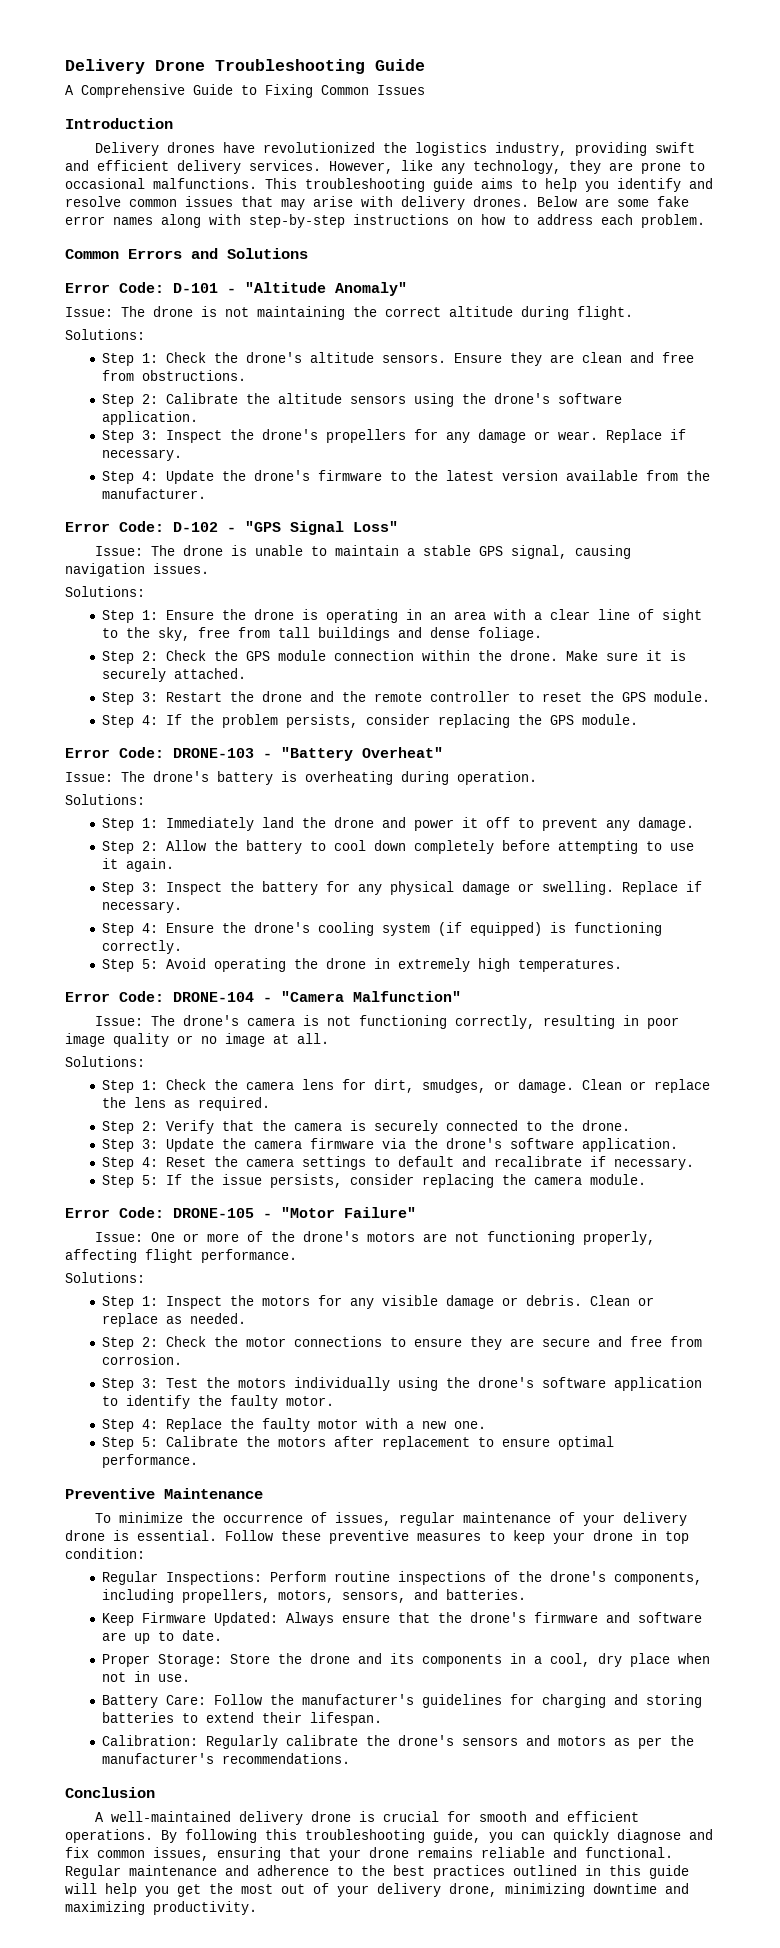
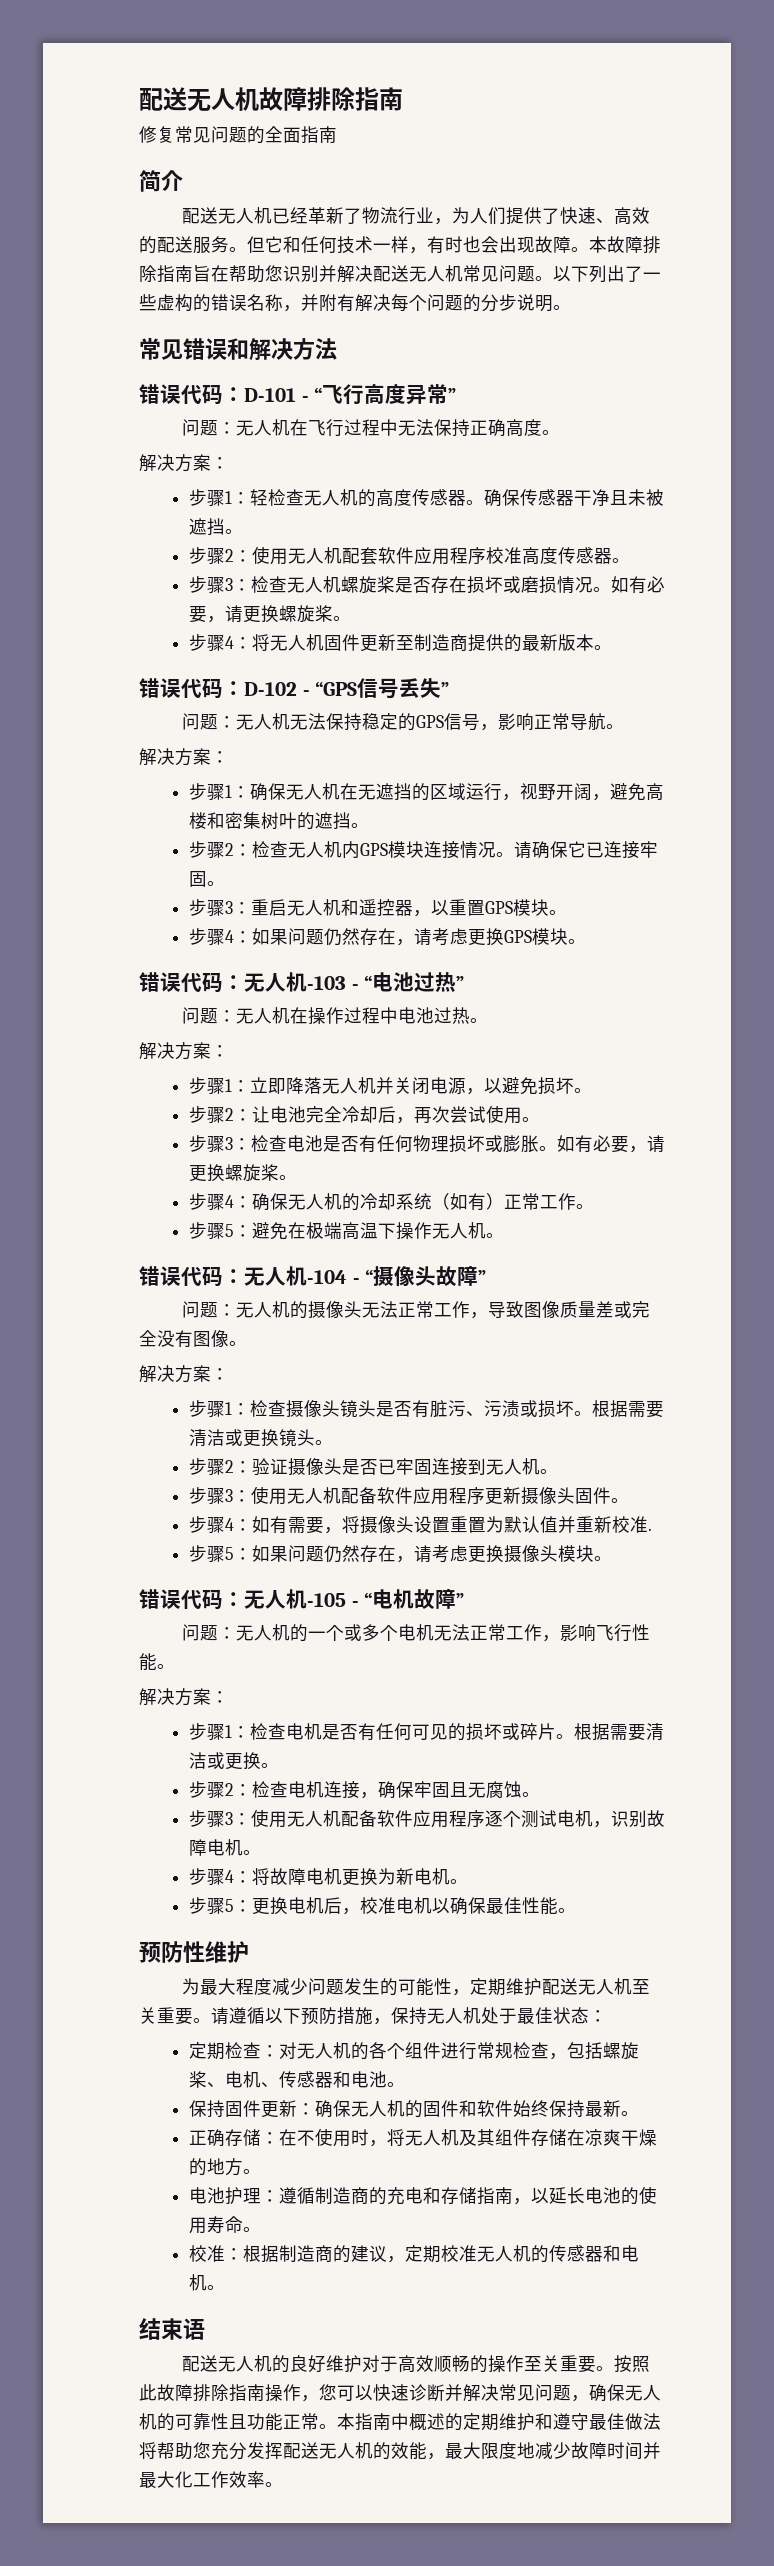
[65,59,425,74] [65,84,425,98] [65,118,173,129] [94,142,695,156] [65,160,705,174] [65,178,713,192] [65,196,689,210] [65,214,705,228] [65,248,308,259] [65,282,407,296] [65,306,633,320] [65,329,145,340] [101,352,694,366] [101,370,246,381] [101,393,622,407] [101,411,198,425] [101,429,686,443] [101,449,182,461] [101,470,710,484] [101,488,206,499] [65,521,398,535] [94,545,631,559] [65,563,209,577] [65,586,145,597] [101,609,702,623] [101,627,542,641] [101,650,686,664] [101,668,246,682] [101,691,710,705] [101,714,638,728] [65,747,443,761] [65,771,537,785] [65,794,145,805] [101,817,694,831] [101,840,694,854] [101,858,174,872] [101,881,702,895] [101,901,182,913] [101,922,662,936] [101,940,182,954] [101,958,622,972] [65,991,461,1002] [94,1015,679,1029] [65,1033,329,1047] [65,1056,145,1067] [101,1079,710,1093] [101,1097,270,1111] [101,1120,630,1134] [101,1138,678,1152] [101,1156,694,1170] [101,1174,646,1188] [65,1207,416,1218] [94,1231,655,1245] [65,1249,297,1263] [65,1272,145,1283] [101,1295,654,1309] [101,1313,246,1327] [101,1336,702,1350] [101,1354,182,1365] [101,1377,702,1391] [101,1395,334,1409] [101,1418,486,1432] [101,1436,614,1450] [101,1454,198,1468] [65,1488,263,1499] [94,1512,687,1526] [65,1530,689,1544] [65,1548,145,1559] [101,1571,702,1585] [101,1589,526,1603] [101,1612,702,1626] [101,1630,222,1644] [101,1653,710,1667] [101,1671,190,1682] [101,1694,702,1708] [101,1712,382,1726] [101,1735,694,1749] [101,1753,350,1764] [65,1787,155,1798] [94,1811,639,1825] [65,1829,713,1843] [65,1847,673,1861] [65,1865,689,1879] [65,1883,689,1897] [65,1901,257,1915] Delivery Drone Troubleshooting Guide // A Comprehensive Guide to Fixing Common Issues // Introduction // Delivery drones have revolutionized the logistics industry, providing swift and efficient delivery services. However, like any technology, they are prone to occasional malfunctions. This troubleshooting guide aims to help you identify and resolve common issues that may arise with delivery drones. Below are some fake error names along with step-by-step instructions on how to address each problem. // Common Errors and Solutions // Error Code: D-101 - "Altitude Anomaly" // Issue: The drone is not maintaining the correct altitude during flight. // Solutions: // Step 1: Check the drone's altitude sensors. Ensure they are clean and free from obstructions. // Step 2: Calibrate the altitude sensors using the drone's software application. // Step 3: Inspect the drone's propellers for any damage or wear. Replace if necessary. // Step 4: Update the drone's firmware to the latest version available from the manufacturer. // Error Code: D-102 - "GPS Signal Loss" // Issue: The drone is unable to maintain a stable GPS signal, causing navigation issues. // Solutions: // Step 1: Ensure the drone is operating in an area with a clear line of sight to the sky, free from tall buildings and dense foliage. // Step 2: Check the GPS module connection within the drone. Make sure it is securely attached. // Step 3: Restart the drone and the remote controller to reset the GPS module. // Step 4: If the problem persists, consider replacing the GPS module. // Error Code: DRONE-103 - "Battery Overheat" // Issue: The drone's battery is overheating during operation. // Solutions: // Step 1: Immediately land the drone and power it off to prevent any damage. // Step 2: Allow the battery to cool down completely before attempting to use it again. // Step 3: Inspect the battery for any physical damage or swelling. Replace if necessary. // Step 4: Ensure the drone's cooling system (if equipped) is functioning correctly. // Step 5: Avoid operating the drone in extremely high temperatures. // Error Code: DRONE-104 - "Camera Malfunction" // Issue: The drone's camera is not functioning correctly, resulting in poor image quality or no image at all. // Solutions: // Step 1: Check the camera lens for dirt, smudges, or damage. Clean or replace the lens as required. // Step 2: Verify that the camera is securely connected to the drone. // Step 3: Update the camera firmware via the drone's software application. // Step 4: Reset the camera settings to default and recalibrate if necessary. // Step 5: If the issue persists, consider replacing the camera module. // Error Code: DRONE-105 - "Motor Failure" // Issue: One or more of the drone's motors are not functioning properly, affecting flight performance. // Solutions: // Step 1: Inspect the motors for any visible damage or debris. Clean or replace as needed. // Step 2: Check the motor connections to ensure they are secure and free from corrosion. // Step 3: Test the motors individually using the drone's software application to identify the faulty motor. // Step 4: Replace the faulty motor with a new one. // Step 5: Calibrate the motors after replacement to ensure optimal performance. // Preventive Maintenance // To minimize the occurrence of issues, regular maintenance of your delivery drone is essential. Follow these preventive measures to keep your drone in top condition: // Regular Inspections: Perform routine inspections of the drone's components, including propellers, motors, sensors, and batteries. // Keep Firmware Updated: Always ensure that the drone's firmware and software are up to date. // Proper Storage: Store the drone and its components in a cool, dry place when not in use. // Battery Care: Follow the manufacturer's guidelines for charging and storing batteries to extend their lifespan. // Calibration: Regularly calibrate the drone's sensors and motors as per the manufacturer's recommendations. // Conclusion // A well-maintained delivery drone is crucial for smooth and efficient operations. By following this troubleshooting guide, you can quickly diagnose and fix common issues, ensuring that your drone remains reliable and functional. Regular maintenance and adherence to the best practices outlined in this guide will help you get the most out of your delivery drone, minimizing downtime and maximizing productivity. -> [139,87,403,112] [139,126,337,144] [139,170,183,192] [182,207,651,225] [139,236,661,254] [139,265,661,283] [139,294,571,312] [139,338,337,361] [139,384,457,405] [182,419,561,437] [139,454,229,472] [188,489,664,507] [188,518,243,536] [188,546,630,565] [188,576,665,594] [188,605,351,623] [188,634,612,652] [139,678,450,699] [182,713,625,731] [139,748,229,766] [188,783,664,801] [188,812,369,830] [188,841,658,859] [188,871,225,887] [188,899,567,917] [188,928,586,946] [139,972,465,993] [182,1007,489,1025] [139,1042,229,1060] [188,1077,592,1095] [188,1105,540,1124] [188,1135,665,1153] [188,1164,297,1182] [188,1193,594,1211] [188,1222,504,1240] [139,1266,487,1287] [182,1301,651,1319] [139,1330,247,1348] [139,1365,229,1383] [188,1400,664,1418] [188,1429,333,1447] [188,1458,558,1476] [188,1486,629,1505] [188,1516,652,1534] [188,1545,612,1563] [139,1589,465,1610] [182,1624,651,1642] [139,1653,175,1671] [139,1688,229,1706] [188,1723,664,1741] [188,1752,279,1770] [188,1781,540,1799] [188,1809,665,1828] [188,1839,261,1856] [188,1868,468,1886] [188,1897,576,1915] [139,1941,249,1963] [182,1978,651,1996] [139,2007,607,2025] [188,2042,639,2060] [188,2071,405,2088] [188,2100,639,2118] [188,2128,657,2147] [188,2158,261,2176] [188,2186,657,2205] [188,2216,261,2234] [188,2245,639,2263] [188,2274,225,2291] [139,2318,205,2340] [182,2355,651,2373] [139,2384,661,2402] [139,2413,661,2431] [139,2442,661,2460] [139,2471,283,2488] 配送无人机故障排除指南 // 修复常见问题的全面指南 // 简介 // 配送无人机已经革新了物流行业，为人们提供了快速、高效的配送服务。但它和任何技术一样，有时也会出现故障。本故障排除指南旨在帮助您识别并解决配送无人机常见问题。以下列出了一些虚构的错误名称，并附有解决每个问题的分步说明。 // 常见错误和解决方法 // 错误代码：D-101 - “飞行高度异常” // 问题：无人机在飞行过程中无法保持正确高度。 // 解决方案： // 步骤1：轻检查无人机的高度传感器。确保传感器干净且未被遮挡。 // 步骤2：使用无人机配套软件应用程序校准高度传感器。 // 步骤3：检查无人机螺旋桨是否存在损坏或磨损情况。如有必要，请更换螺旋桨。 // 步骤4：将无人机固件更新至制造商提供的最新版本。 // 错误代码：D-102 - “GPS信号丢失” // 问题：无人机无法保持稳定的GPS信号，影响正常导航。 // 解决方案： // 步骤1：确保无人机在无遮挡的区域运行，视野开阔，避免高楼和密集树叶的遮挡。 // 步骤2：检查无人机内GPS模块连接情况。请确保它已连接牢固。 // 步骤3：重启无人机和遥控器，以重置GPS模块。 // 步骤4：如果问题仍然存在，请考虑更换GPS模块。 // 错误代码：无人机-103 - “电池过热” // 问题：无人机在操作过程中电池过热。 // 解决方案： // 步骤1：立即降落无人机并关闭电源，以避免损坏。 // 步骤2：让电池完全冷却后，再次尝试使用。 // 步骤3：检查电池是否有任何物理损坏或膨胀。如有必要，请更换螺旋桨。 // 步骤4：确保无人机的冷却系统（如有）正常工作。 // 步骤5：避免在极端高温下操作无人机。 // 错误代码：无人机-104 - “摄像头故障” // 问题：无人机的摄像头无法正常工作，导致图像质量差或完全没有图像。 // 解决方案： // 步骤1：检查摄像头镜头是否有脏污、污渍或损坏。根据需要清洁或更换镜头。 // 步骤2：验证摄像头是否已牢固连接到无人机。 // 步骤3：使用无人机配备软件应用程序更新摄像头固件。 // 步骤4：如有需要，将摄像头设置重置为默认值并重新校准. // 步骤5：如果问题仍然存在，请考虑更换摄像头模块。 // 错误代码：无人机-105 - “电机故障” // 问题：无人机的一个或多个电机无法正常工作，影响飞行性能。 // 解决方案： // 步骤1：检查电机是否有任何可见的损坏或碎片。根据需要清洁或更换。 // 步骤2：检查电机连接，确保牢固且无腐蚀。 // 步骤3：使用无人机配备软件应用程序逐个测试电机，识别故障电机。 // 步骤4：将故障电机更换为新电机。 // 步骤5：更换电机后，校准电机以确保最佳性能。 // 预防性维护 // 为最大程度减少问题发生的可能性，定期维护配送无人机至关重要。请遵循以下预防措施，保持无人机处于最佳状态： // 定期检查：对无人机的各个组件进行常规检查，包括螺旋桨、电机、传感器和电池。 // 保持固件更新：确保无人机的固件和软件始终保持最新。 // 正确存储：在不使用时，将无人机及其组件存储在凉爽干燥的地方。 // 电池护理：遵循制造商的充电和存储指南，以延长电池的使用寿命。 // 校准：根据制造商的建议，定期校准无人机的传感器和电机。 // 结束语 // 配送无人机的良好维护对于高效顺畅的操作至关重要。按照此故障排除指南操作，您可以快速诊断并解决常见问题，确保无人机的可靠性且功能正常。本指南中概述的定期维护和遵守最佳做法将帮助您充分发挥配送无人机的效能，最大限度地减少故障时间并最大化工作效率。

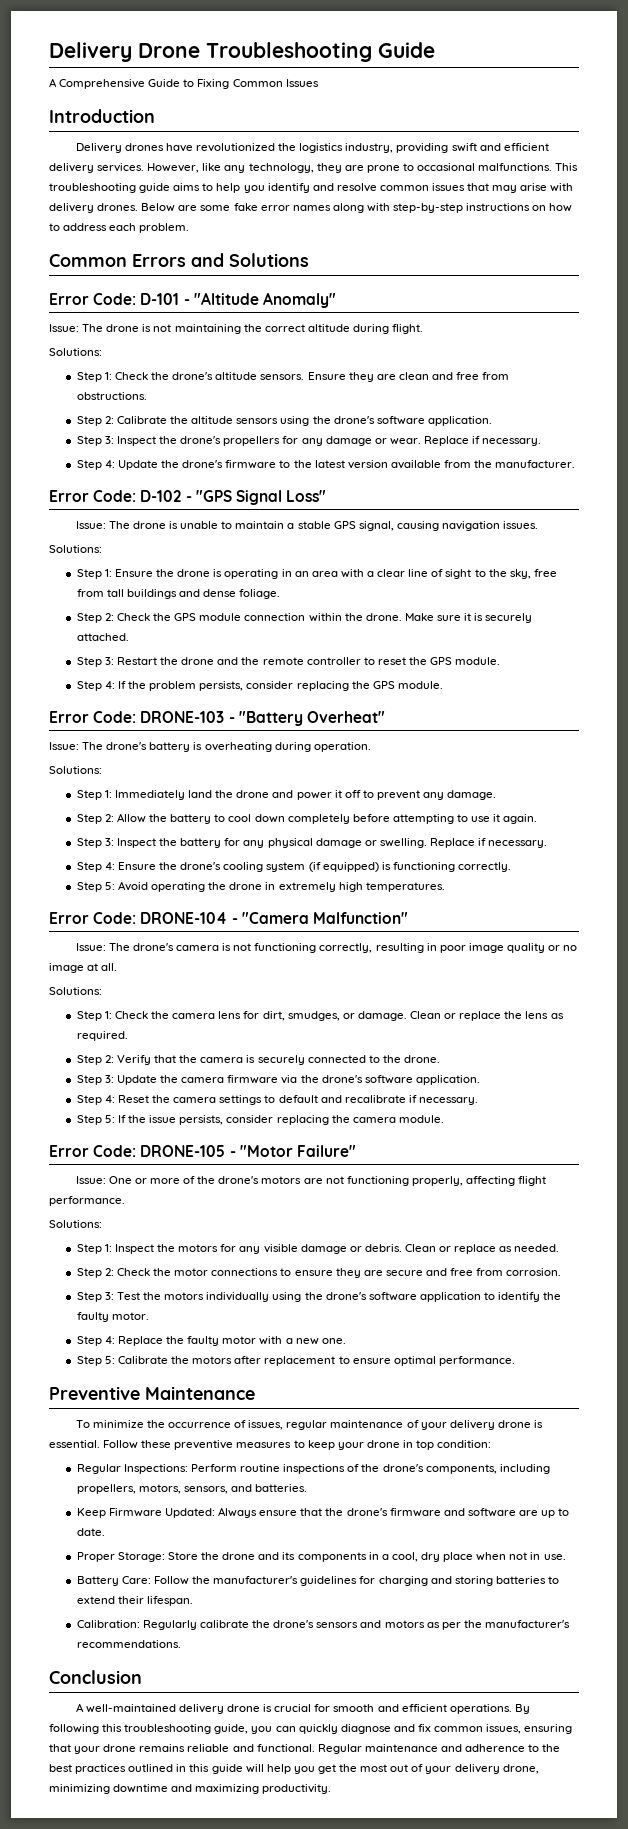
[139,87,403,112] [139,126,337,144] [139,170,183,192] [182,207,651,225] [139,236,661,254] [139,265,661,283] [139,294,571,312] [139,338,337,361] [139,384,457,405] [182,419,561,437] [139,454,229,472] [188,489,664,507] [188,518,243,536] [188,546,630,565] [188,576,665,594] [188,605,351,623] [188,634,612,652] [139,678,450,699] [182,713,625,731] [139,748,229,766] [188,783,664,801] [188,812,369,830] [188,841,658,859] [188,871,225,887] [188,899,567,917] [188,928,586,946] [139,972,465,993] [182,1007,489,1025] [139,1042,229,1060] [188,1077,592,1095] [188,1105,540,1124] [188,1135,665,1153] [188,1164,297,1182] [188,1193,594,1211] [188,1222,504,1240] [139,1266,487,1287] [182,1301,651,1319] [139,1330,247,1348] [139,1365,229,1383] [188,1400,664,1418] [188,1429,333,1447] [188,1458,558,1476] [188,1486,629,1505] [188,1516,652,1534] [188,1545,612,1563] [139,1589,465,1610] [182,1624,651,1642] [139,1653,175,1671] [139,1688,229,1706] [188,1723,664,1741] [188,1752,279,1770] [188,1781,540,1799] [188,1809,665,1828] [188,1839,261,1856] [188,1868,468,1886] [188,1897,576,1915] [139,1941,249,1963] [182,1978,651,1996] [139,2007,607,2025] [188,2042,639,2060] [188,2071,405,2088] [188,2100,639,2118] [188,2128,657,2147] [188,2158,261,2176] [188,2186,657,2205] [188,2216,261,2234] [188,2245,639,2263] [188,2274,225,2291] [139,2318,205,2340] [182,2355,651,2373] [139,2384,661,2402] [139,2413,661,2431] [139,2442,661,2460] [139,2471,283,2488] 配送无人机故障排除指南 // 修复常见问题的全面指南 // 简介 // 配送无人机已经革新了物流行业，为人们提供了快速、高效的配送服务。但它和任何技术一样，有时也会出现故障。本故障排除指南旨在帮助您识别并解决配送无人机常见问题。以下列出了一些虚构的错误名称，并附有解决每个问题的分步说明。 // 常见错误和解决方法 // 错误代码：D-101 - “飞行高度异常” // 问题：无人机在飞行过程中无法保持正确高度。 // 解决方案： // 步骤1：轻检查无人机的高度传感器。确保传感器干净且未被遮挡。 // 步骤2：使用无人机配套软件应用程序校准高度传感器。 // 步骤3：检查无人机螺旋桨是否存在损坏或磨损情况。如有必要，请更换螺旋桨。 // 步骤4：将无人机固件更新至制造商提供的最新版本。 // 错误代码：D-102 - “GPS信号丢失” // 问题：无人机无法保持稳定的GPS信号，影响正常导航。 // 解决方案： // 步骤1：确保无人机在无遮挡的区域运行，视野开阔，避免高楼和密集树叶的遮挡。 // 步骤2：检查无人机内GPS模块连接情况。请确保它已连接牢固。 // 步骤3：重启无人机和遥控器，以重置GPS模块。 // 步骤4：如果问题仍然存在，请考虑更换GPS模块。 // 错误代码：无人机-103 - “电池过热” // 问题：无人机在操作过程中电池过热。 // 解决方案： // 步骤1：立即降落无人机并关闭电源，以避免损坏。 // 步骤2：让电池完全冷却后，再次尝试使用。 // 步骤3：检查电池是否有任何物理损坏或膨胀。如有必要，请更换螺旋桨。 // 步骤4：确保无人机的冷却系统（如有）正常工作。 // 步骤5：避免在极端高温下操作无人机。 // 错误代码：无人机-104 - “摄像头故障” // 问题：无人机的摄像头无法正常工作，导致图像质量差或完全没有图像。 // 解决方案： // 步骤1：检查摄像头镜头是否有脏污、污渍或损坏。根据需要清洁或更换镜头。 // 步骤2：验证摄像头是否已牢固连接到无人机。 // 步骤3：使用无人机配备软件应用程序更新摄像头固件。 // 步骤4：如有需要，将摄像头设置重置为默认值并重新校准. // 步骤5：如果问题仍然存在，请考虑更换摄像头模块。 // 错误代码：无人机-105 - “电机故障” // 问题：无人机的一个或多个电机无法正常工作，影响飞行性能。 // 解决方案： // 步骤1：检查电机是否有任何可见的损坏或碎片。根据需要清洁或更换。 // 步骤2：检查电机连接，确保牢固且无腐蚀。 // 步骤3：使用无人机配备软件应用程序逐个测试电机，识别故障电机。 // 步骤4：将故障电机更换为新电机。 // 步骤5：更换电机后，校准电机以确保最佳性能。 // 预防性维护 // 为最大程度减少问题发生的可能性，定期维护配送无人机至关重要。请遵循以下预防措施，保持无人机处于最佳状态： // 定期检查：对无人机的各个组件进行常规检查，包括螺旋桨、电机、传感器和电池。 // 保持固件更新：确保无人机的固件和软件始终保持最新。 // 正确存储：在不使用时，将无人机及其组件存储在凉爽干燥的地方。 // 电池护理：遵循制造商的充电和存储指南，以延长电池的使用寿命。 // 校准：根据制造商的建议，定期校准无人机的传感器和电机。 // 结束语 // 配送无人机的良好维护对于高效顺畅的操作至关重要。按照此故障排除指南操作，您可以快速诊断并解决常见问题，确保无人机的可靠性且功能正常。本指南中概述的定期维护和遵守最佳做法将帮助您充分发挥配送无人机的效能，最大限度地减少故障时间并最大化工作效率。 -> [49,42,435,62] [49,78,319,89] [49,109,155,123] [75,143,549,153] [49,163,579,173] [49,183,574,193] [49,203,573,213] [49,223,190,233] [49,253,309,267] [49,292,336,308] [49,324,424,334] [49,348,102,356] [76,372,510,382] [76,392,147,400] [76,416,492,426] [76,436,542,446] [76,460,576,470] [49,490,327,505] [75,521,539,531] [49,545,102,553] [76,569,557,579] [76,589,281,599] [76,613,533,623] [76,633,129,641] [76,657,501,667] [76,681,443,691] [49,711,385,726] [49,742,371,752] [49,766,102,774] [76,790,497,800] [76,813,538,824] [76,838,548,848] [76,862,511,872] [76,881,445,892] [49,912,408,924] [75,943,578,953] [49,963,118,973] [49,987,102,995] [76,1011,564,1021] [76,1031,128,1041] [76,1055,440,1065] [76,1075,480,1085] [76,1095,478,1105] [76,1115,444,1125] [49,1145,356,1157] [75,1176,547,1186] [49,1196,125,1206] [49,1220,102,1228] [76,1244,560,1254] [76,1268,562,1278] [76,1292,562,1302] [76,1312,149,1322] [76,1336,346,1346] [76,1356,515,1366] [49,1386,255,1400] [75,1420,543,1430] [49,1440,492,1450] [76,1464,550,1474] [76,1484,308,1494] [76,1507,570,1518] [76,1528,105,1536] [76,1552,566,1562] [76,1576,559,1586] [76,1596,194,1606] [76,1620,570,1630] [76,1640,181,1648] [49,1670,142,1684] [75,1703,530,1714] [49,1724,573,1734] [49,1744,561,1754] [49,1764,539,1774] [49,1784,332,1794] Delivery Drone Troubleshooting Guide // A Comprehensive Guide to Fixing Common Issues // Introduction // Delivery drones have revolutionized the logistics industry, providing swift and efficient delivery services. However, like any technology, they are prone to occasional malfunctions. This troubleshooting guide aims to help you identify and resolve common issues that may arise with delivery drones. Below are some fake error names along with step-by-step instructions on how to address each problem. // Common Errors and Solutions // Error Code: D-101 - "Altitude Anomaly" // Issue: The drone is not maintaining the correct altitude during flight. // Solutions: // Step 1: Check the drone's altitude sensors. Ensure they are clean and free from obstructions. // Step 2: Calibrate the altitude sensors using the drone's software application. // Step 3: Inspect the drone's propellers for any damage or wear. Replace if necessary. // Step 4: Update the drone's firmware to the latest version available from the manufacturer. // Error Code: D-102 - "GPS Signal Loss" // Issue: The drone is unable to maintain a stable GPS signal, causing navigation issues. // Solutions: // Step 1: Ensure the drone is operating in an area with a clear line of sight to the sky, free from tall buildings and dense foliage. // Step 2: Check the GPS module connection within the drone. Make sure it is securely attached. // Step 3: Restart the drone and the remote controller to reset the GPS module. // Step 4: If the problem persists, consider replacing the GPS module. // Error Code: DRONE-103 - "Battery Overheat" // Issue: The drone's battery is overheating during operation. // Solutions: // Step 1: Immediately land the drone and power it off to prevent any damage. // Step 2: Allow the battery to cool down completely before attempting to use it again. // Step 3: Inspect the battery for any physical damage or swelling. Replace if necessary. // Step 4: Ensure the drone's cooling system (if equipped) is functioning correctly. // Step 5: Avoid operating the drone in extremely high temperatures. // Error Code: DRONE-104 - "Camera Malfunction" // Issue: The drone's camera is not functioning correctly, resulting in poor image quality or no image at all. // Solutions: // Step 1: Check the camera lens for dirt, smudges, or damage. Clean or replace the lens as required. // Step 2: Verify that the camera is securely connected to the drone. // Step 3: Update the camera firmware via the drone's software application. // Step 4: Reset the camera settings to default and recalibrate if necessary. // Step 5: If the issue persists, consider replacing the camera module. // Error Code: DRONE-105 - "Motor Failure" // Issue: One or more of the drone's motors are not functioning properly, affecting flight performance. // Solutions: // Step 1: Inspect the motors for any visible damage or debris. Clean or replace as needed. // Step 2: Check the motor connections to ensure they are secure and free from corrosion. // Step 3: Test the motors individually using the drone's software application to identify the faulty motor. // Step 4: Replace the faulty motor with a new one. // Step 5: Calibrate the motors after replacement to ensure optimal performance. // Preventive Maintenance // To minimize the occurrence of issues, regular maintenance of your delivery drone is essential. Follow these preventive measures to keep your drone in top condition: // Regular Inspections: Perform routine inspections of the drone's components, including propellers, motors, sensors, and batteries. // Keep Firmware Updated: Always ensure that the drone's firmware and software are up to date. // Proper Storage: Store the drone and its components in a cool, dry place when not in use. // Battery Care: Follow the manufacturer's guidelines for charging and storing batteries to extend their lifespan. // Calibration: Regularly calibrate the drone's sensors and motors as per the manufacturer's recommendations. // Conclusion // A well-maintained delivery drone is crucial for smooth and efficient operations. By following this troubleshooting guide, you can quickly diagnose and fix common issues, ensuring that your drone remains reliable and functional. Regular maintenance and adherence to the best practices outlined in this guide will help you get the most out of your delivery drone, minimizing downtime and maximizing productivity.

